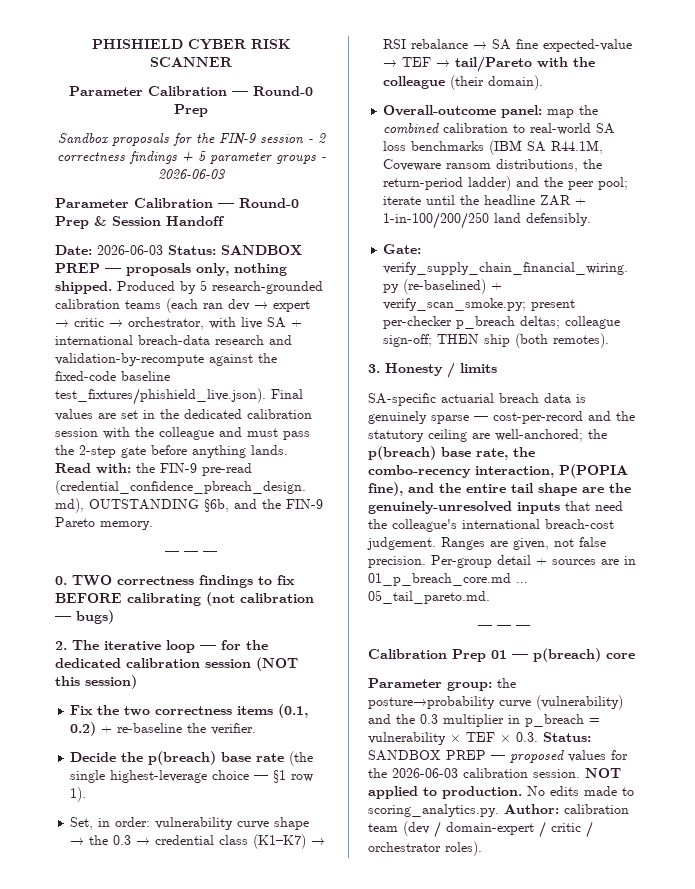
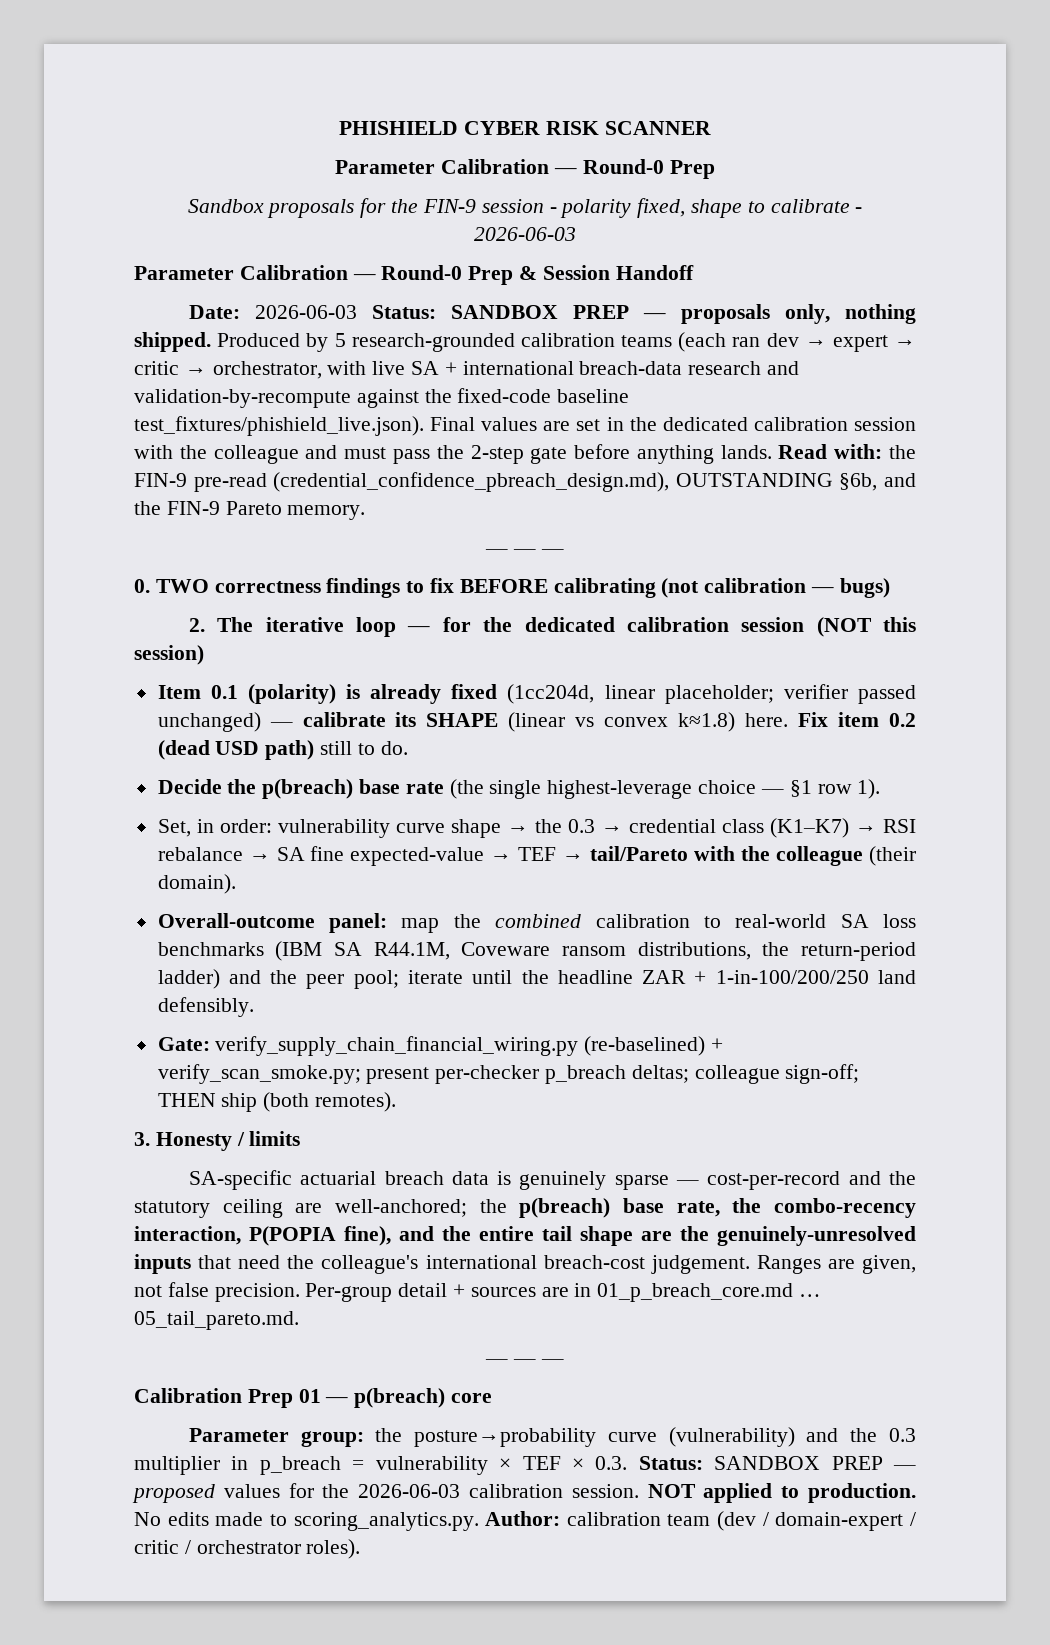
[317,133,326,143] [56,150,316,164] 2 correctness findings + 5 parameter groups -> [560,198,850,218] polarity fixed, shape to calibrate
[70,704,309,718] [70,722,257,736] Fix the two correctness items (0.1, 0.2) + re-baseline the verifier. -> [157,684,916,704] [157,712,916,732] [157,740,408,760] Item 0.1 (polarity) is already fixed (1cc204d, linear placeholder; verifier passed unchanged) — calibrate its SHAPE (linear vs convex k≈1.8) here. Fix item 0.2 (dead USD path) still to do.

